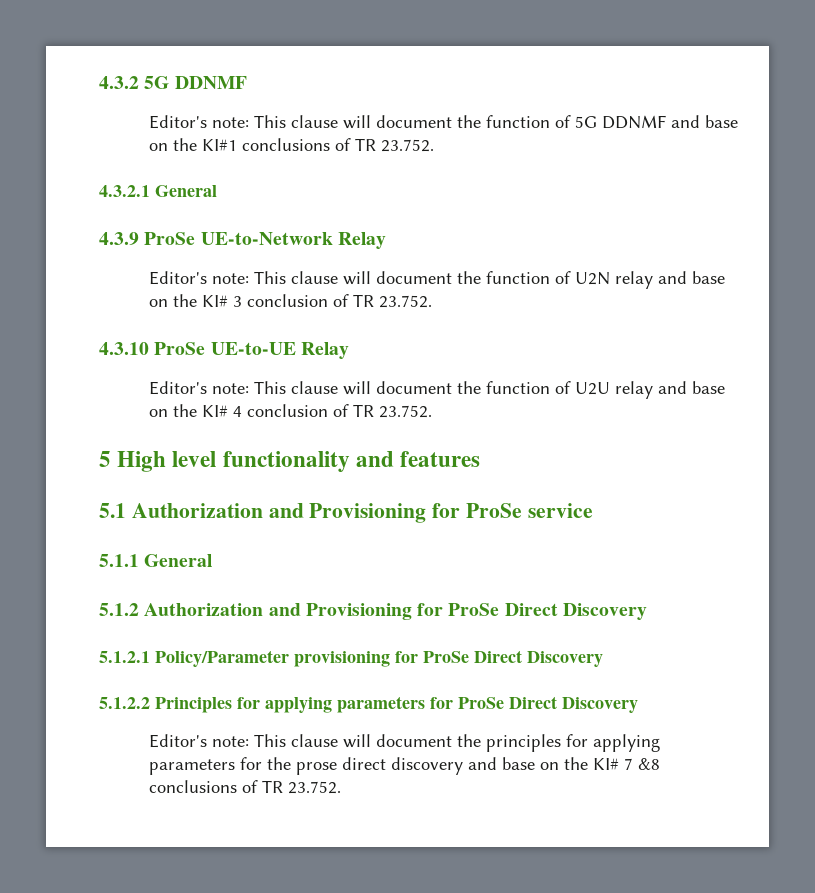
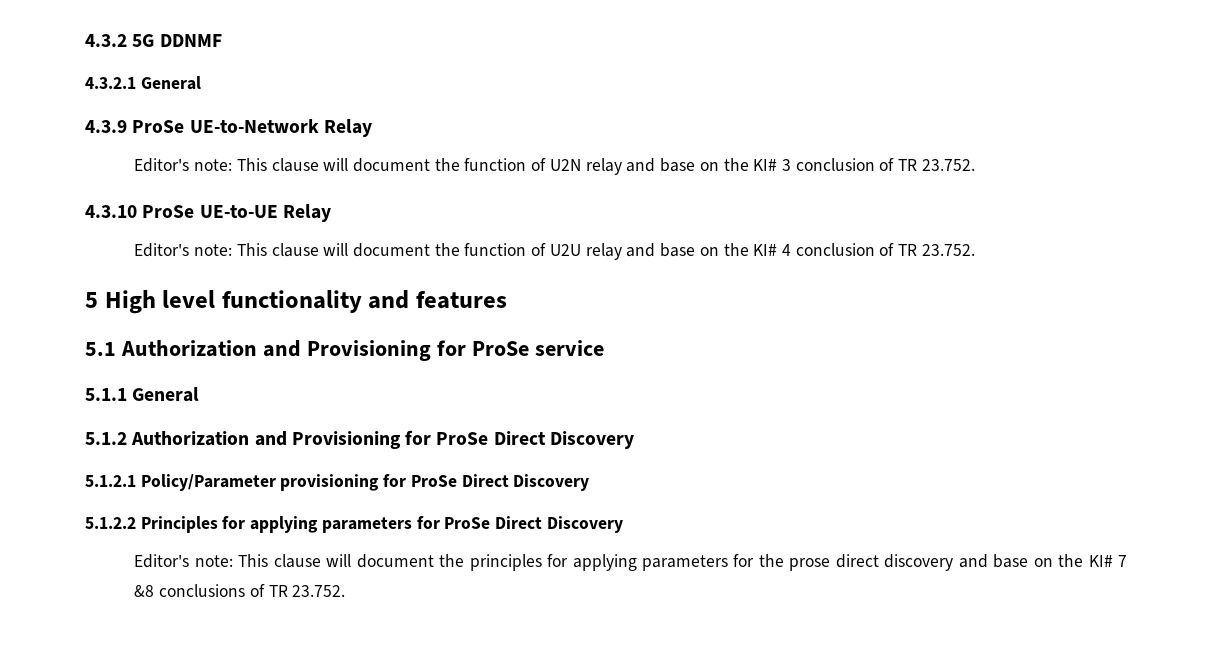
[149,115,739,129] [149,138,435,152] // Editor's note: This clause will document the function of 5G DDNMF and base on the KI#1 conclusions of TR 23.752. -> (222, 40) none

